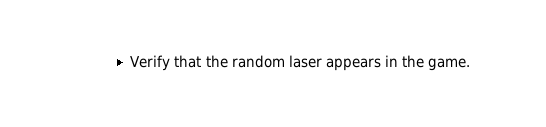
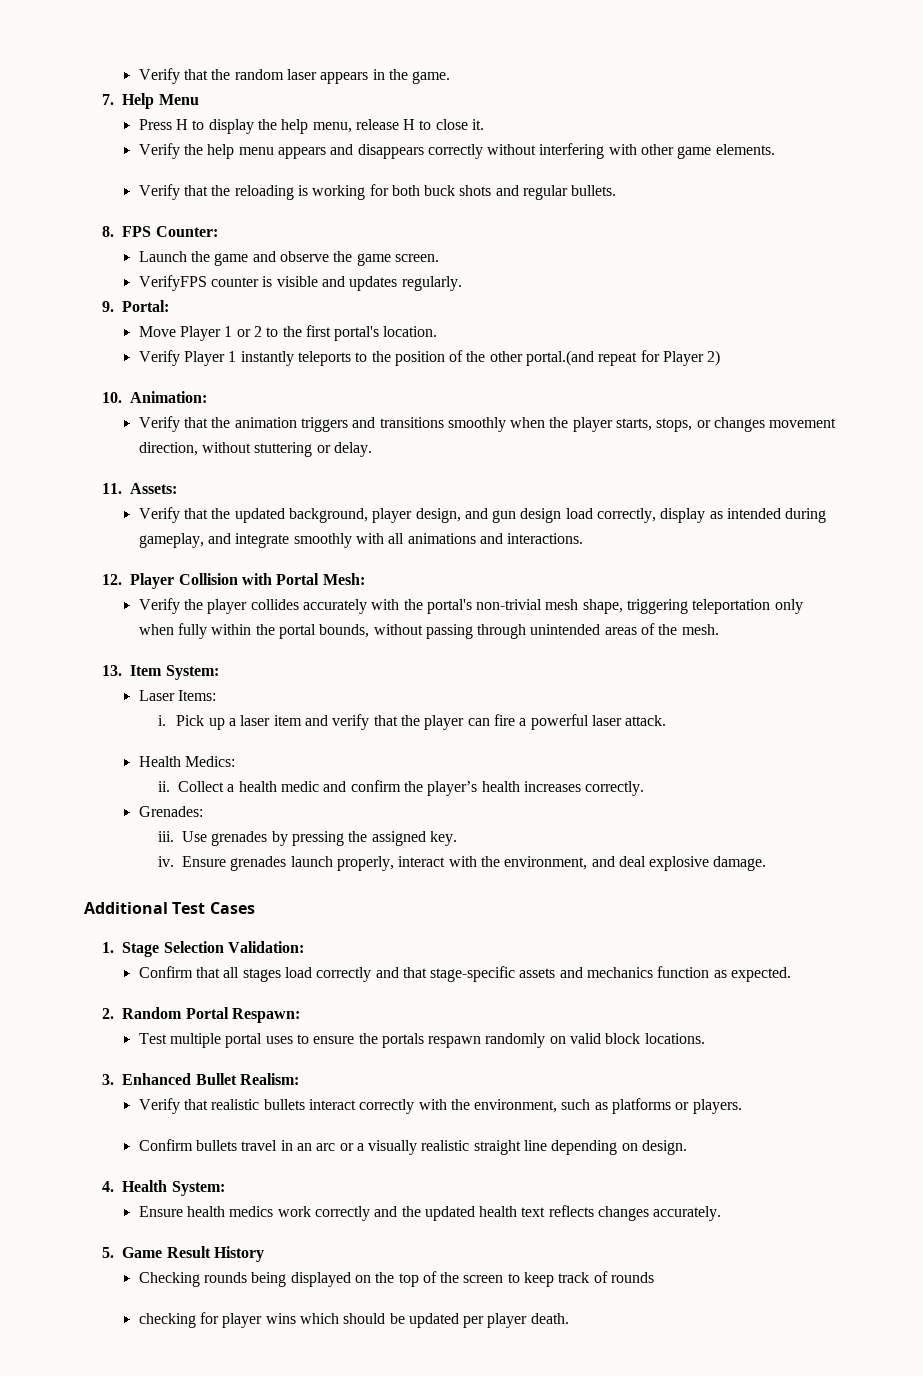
(470, 64) none -> [102,93,199,109] [138,119,485,134] [138,143,775,159] [138,184,617,200] [102,226,218,237] [138,251,439,266] [138,275,462,291] [102,300,170,312] [138,325,438,341] [138,350,721,366] [102,391,208,403] [138,416,837,432] [138,442,372,457] [102,483,178,494] [138,507,827,523] [138,533,584,548] [102,573,365,589] [138,598,803,614] [138,623,719,639] [102,665,219,680] [138,690,216,701] [157,714,667,730] [138,756,235,767] [157,780,645,796] [138,806,203,817] [157,831,457,846] [157,856,767,871] [84,902,255,914] [102,941,305,957] [138,966,792,982] [102,1007,301,1023] [138,1033,705,1048] [102,1073,300,1085] [138,1098,742,1114] [138,1139,688,1155] [102,1180,225,1196] [138,1205,722,1221] [102,1246,265,1262] [138,1271,655,1287] [138,1312,569,1328] // 7. Help Menu // Press H to display the help menu, release H to close it. // Verify the help menu appears and disappears correctly without interfering with other game elements. // Verify that the reloading is working for both buck shots and regular bullets. // 8. FPS Counter: // Launch the game and observe the game screen. // VerifyFPS counter is visible and updates regularly. // 9. Portal: // Move Player 1 or 2 to the first portal's location. // Verify Player 1 instantly teleports to the position of the other portal.(and repeat for Player 2) // 10. Animation: // Verify that the animation triggers and transitions smoothly when the player starts, stops, or changes movement direction, without stuttering or delay. // 11. Assets: // Verify that the updated background, player design, and gun design load correctly, display as intended during gameplay, and integrate smoothly with all animations and interactions. // 12. Player Collision with Portal Mesh: // Verify the player collides accurately with the portal's non-trivial mesh shape, triggering teleportation only when fully within the portal bounds, without passing through unintended areas of the mesh. // 13. Item System: // Laser Items: // i. Pick up a laser item and verify that the player can fire a powerful laser attack. // Health Medics: // ii. Collect a health medic and confirm the player’s health increases correctly. // Grenades: // iii. Use grenades by pressing the assigned key. // iv. Ensure grenades launch properly, interact with the environment, and deal explosive damage. // Additional Test Cases // 1. Stage Selection Validation: // Confirm that all stages load correctly and that stage-specific assets and mechanics function as expected. // 2. Random Portal Respawn: // Test multiple portal uses to ensure the portals respawn randomly on valid block locations. // 3. Enhanced Bullet Realism: // Verify that realistic bullets interact correctly with the environment, such as platforms or players. // Confirm bullets travel in an arc or a visually realistic straight line depending on design. // 4. Health System: // Ensure health medics work correctly and the updated health text reflects changes accurately. // 5. Game Result History // Checking rounds being displayed on the top of the screen to keep track of rounds // checking for player wins which should be updated per player death.

